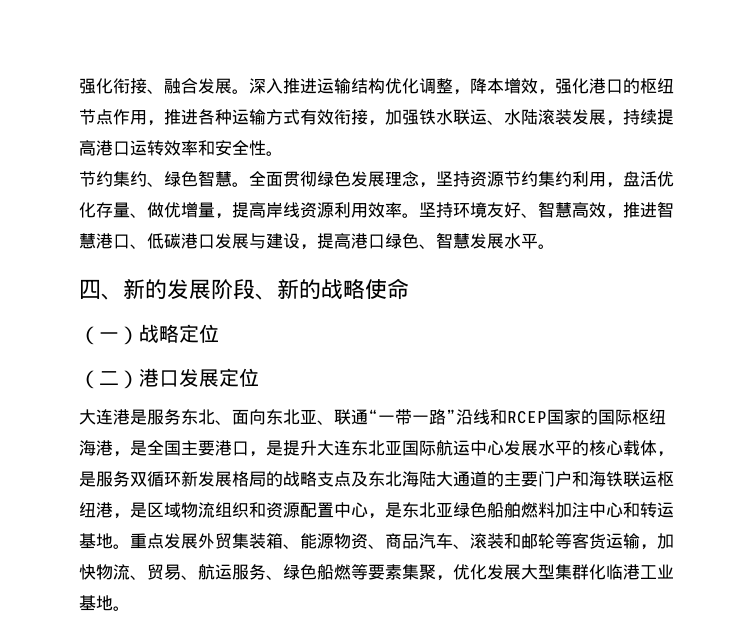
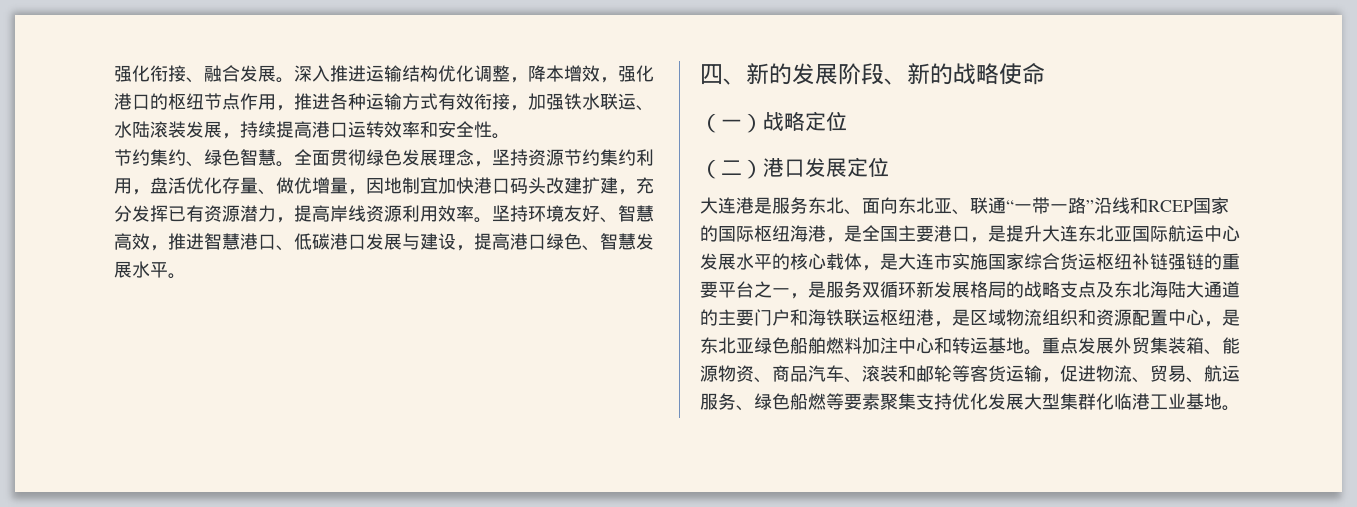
(232, 216) none -> [366,177,654,195] [114,205,294,223] 因地制宜加快港口码头改建扩建，充分发挥已有资源潜力，
(96, 479) none -> [898,253,1240,270] [700,281,826,299] 大连市实施国家综合货运枢纽补链强链的重要平台之一，是
[657,533,674,549] [79,564,96,580] 加快 -> [1060,365,1096,382] 促进
[402,564,453,581] 集聚， -> [880,393,952,410] 聚集支持

